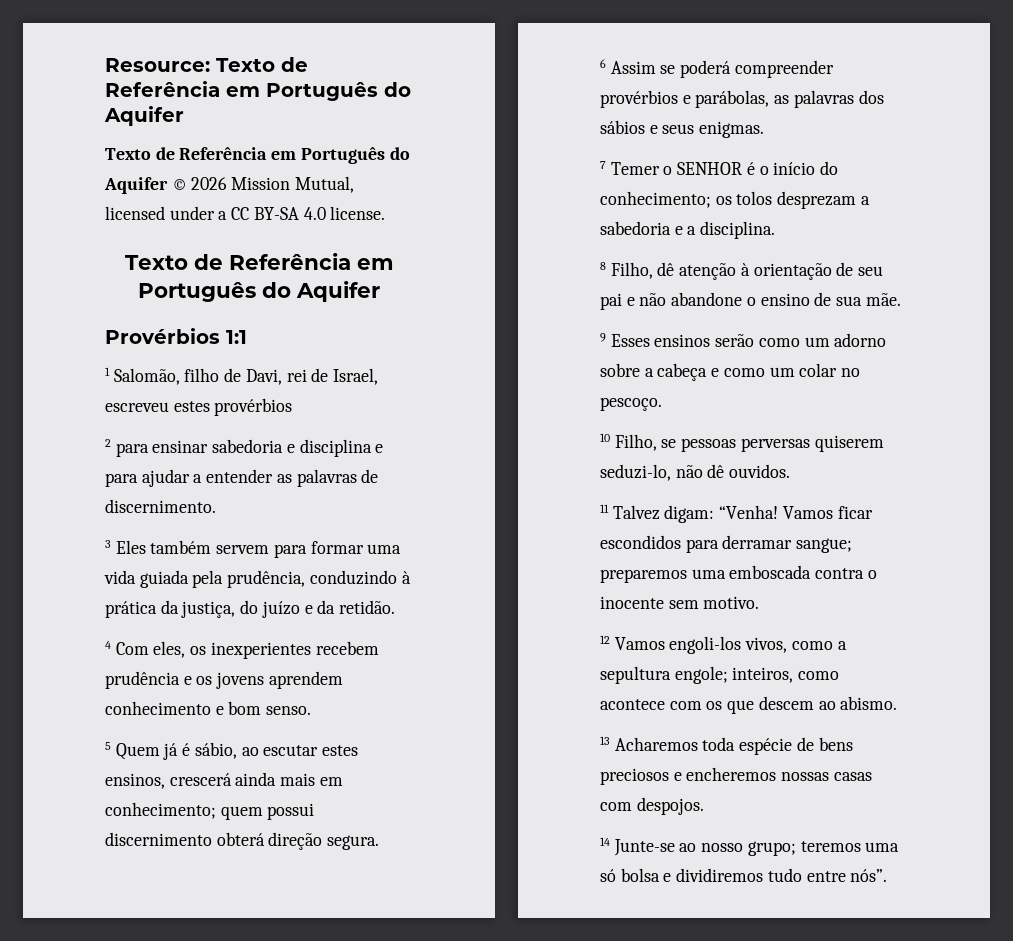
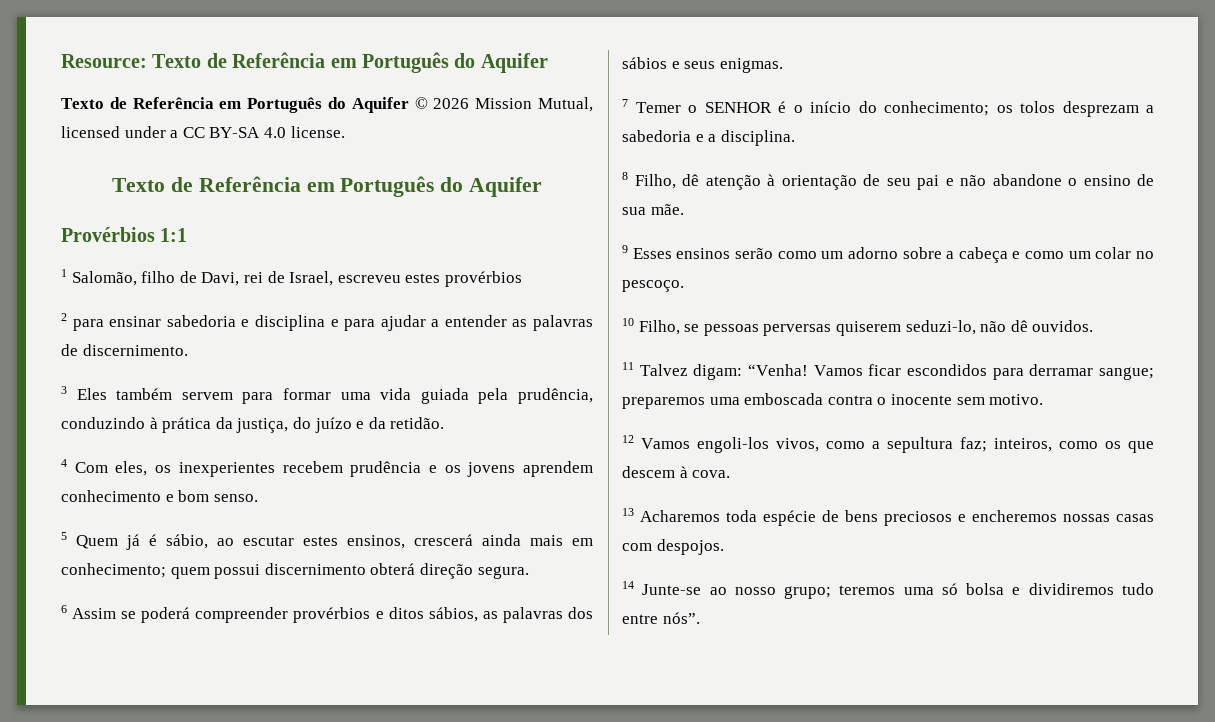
[695,90,770,108] parábolas, -> [388,607,478,622] ditos sábios,
[674,666,728,684] engole; -> [960,437,987,452] faz;
[600,699,702,710] acontece com -> (1098, 445) none
[818,696,898,710] ao abismo. -> [679,466,731,478] à cova.

